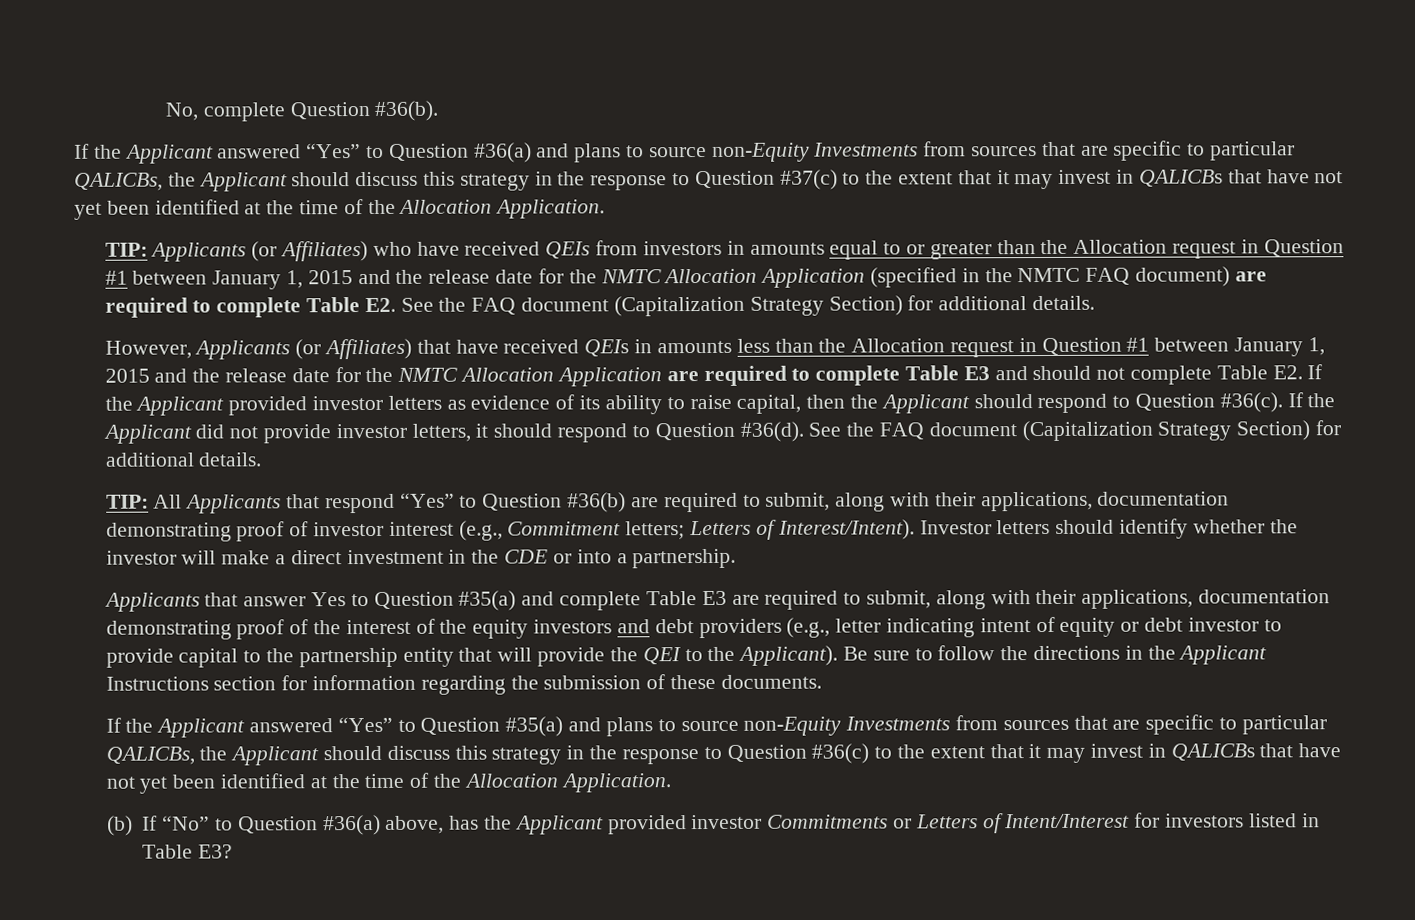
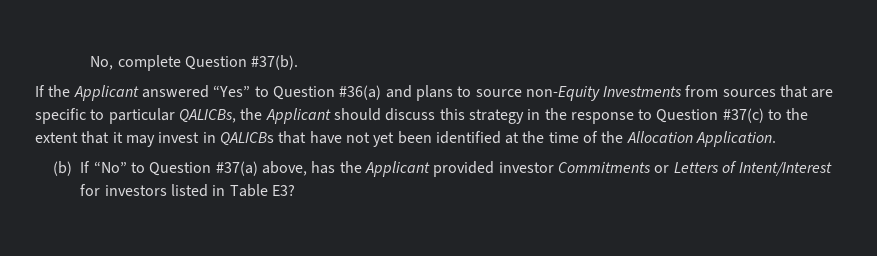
[374,100,439,121] #36(b). -> [251,55,299,70] #37(b).
[104,239,1344,262] [104,266,1267,290] [104,295,1095,318] [104,337,1325,360] [104,364,1324,387] [104,392,1336,416] [102,420,1341,444] [104,452,263,467] [105,491,1230,514] [105,518,1298,542] [105,548,737,569] [103,589,1330,612] [105,616,1282,640] [105,645,1268,668] [105,674,822,695] [105,714,1327,738] [105,743,1342,766] [105,772,671,794] // TIP: Applicants (or Affiliates) who have received QEIs from investors in amounts equal to or greater than the Allocation request in Question #1 between January 1, 2015 and the release date for the NMTC Allocation Application (specified in the NMTC FAQ document) are required to complete Table E2. See the FAQ document (Capitalization Strategy Section) for additional details. // However, Applicants (or Affiliates) that have received QEIs in amounts less than the Allocation request in Question #1 between January 1, 2015 and the release date for the NMTC Allocation Application are required to complete Table E3 and should not complete Table E2. If the Applicant provided investor letters as evidence of its ability to raise capital, then the Applicant should respond to Question #36(c). If the Applicant did not provide investor letters, it should respond to Question #36(d). See the FAQ document (Capitalization Strategy Section) for additional details. // TIP: All Applicants that respond “Yes” to Question #36(b) are required to submit, along with their applications, documentation demonstrating proof of investor interest (e.g., Commitment letters; Letters of Interest/Intent). Investor letters should identify whether the investor will make a direct investment in the CDE or into a partnership. // Applicants that answer Yes to Question #35(a) and complete Table E3 are required to submit, along with their applications, documentation demonstrating proof of the interest of the equity investors and debt providers (e.g., letter indicating intent of equity or debt investor to provide capital to the partnership entity that will provide the QEI to the Applicant). Be sure to follow the directions in the Applicant Instructions section for information regarding the submission of these documents. // If the Applicant answered “Yes” to Question #35(a) and plans to source non-Equity Investments from sources that are specific to particular QALICBs, the Applicant should discuss this strategy in the response to Question #36(c) to the extent that it may invest in QALICBs that have not yet been identified at the time of the Allocation Application. -> (777, 139) none
[322,814,381,836] #36(a) -> [215,161,258,176] #37(a)

